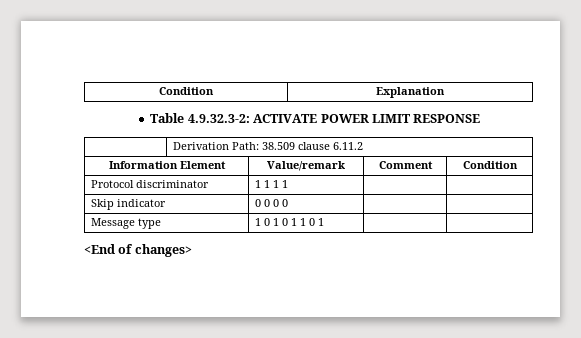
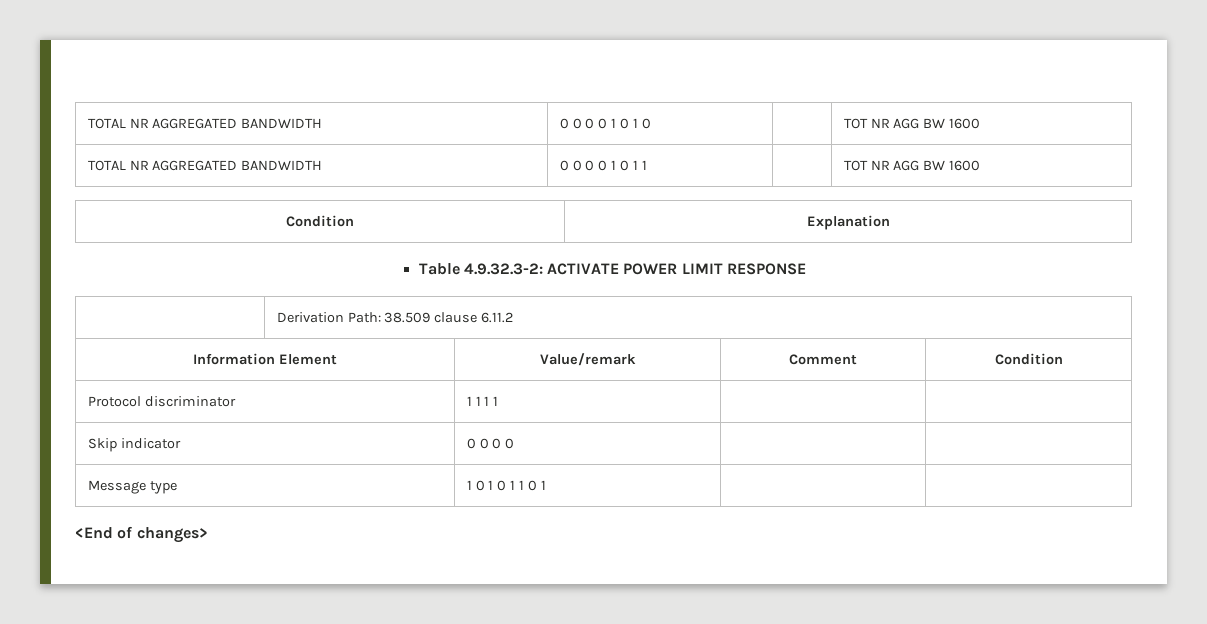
(159, 91) none -> [87,118,323,129] [559,118,652,129] [843,118,981,129] [87,160,323,171] [559,160,648,171] [843,160,981,171] TOTAL NR AGGREGATED BANDWIDTH | 0 0 0 0 1 0 1 0 | | TOT NR AGG BW 1600 // TOTAL NR AGGREGATED BANDWIDTH | 0 0 0 0 1 0 1 1 | | TOT NR AGG BW 1600 //

